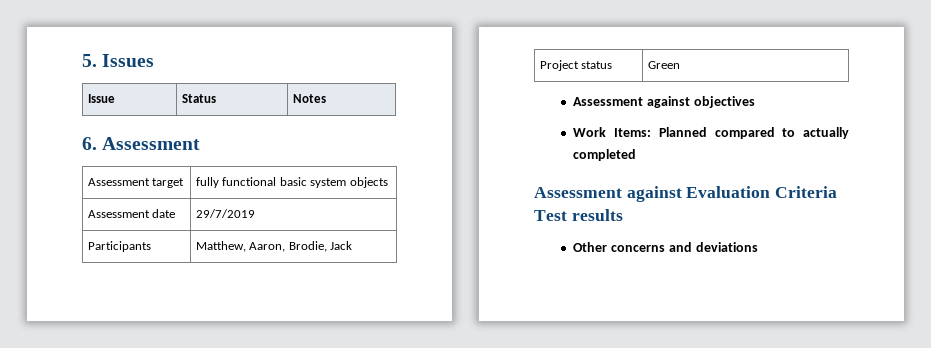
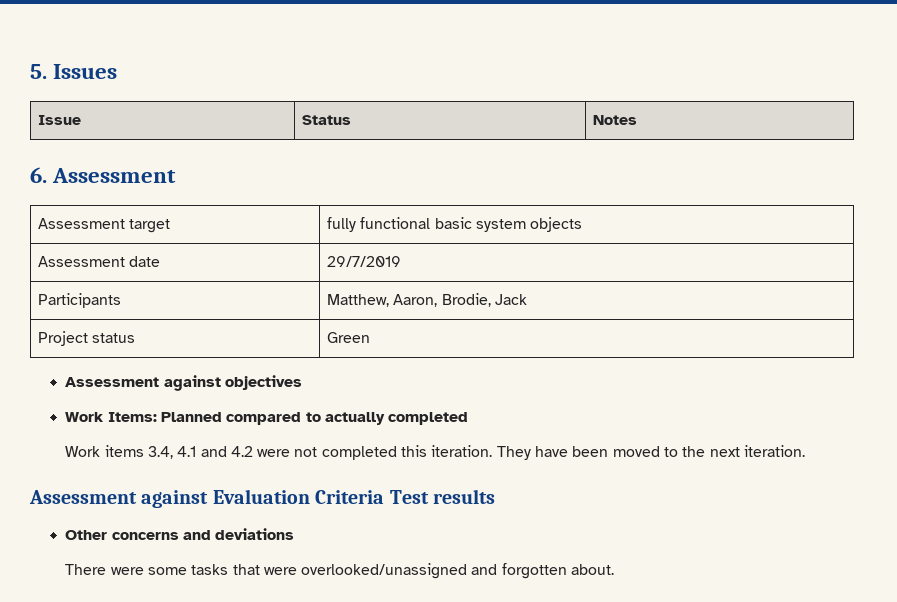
(637, 155) none -> [65,445,805,460] // Work items 3.4, 4.1 and 4.2 were not completed this iteration. They have been moved to the next iteration.
(758, 247) none -> [65,563,615,579] // There were some tasks that were overlooked/unassigned and forgotten about.

